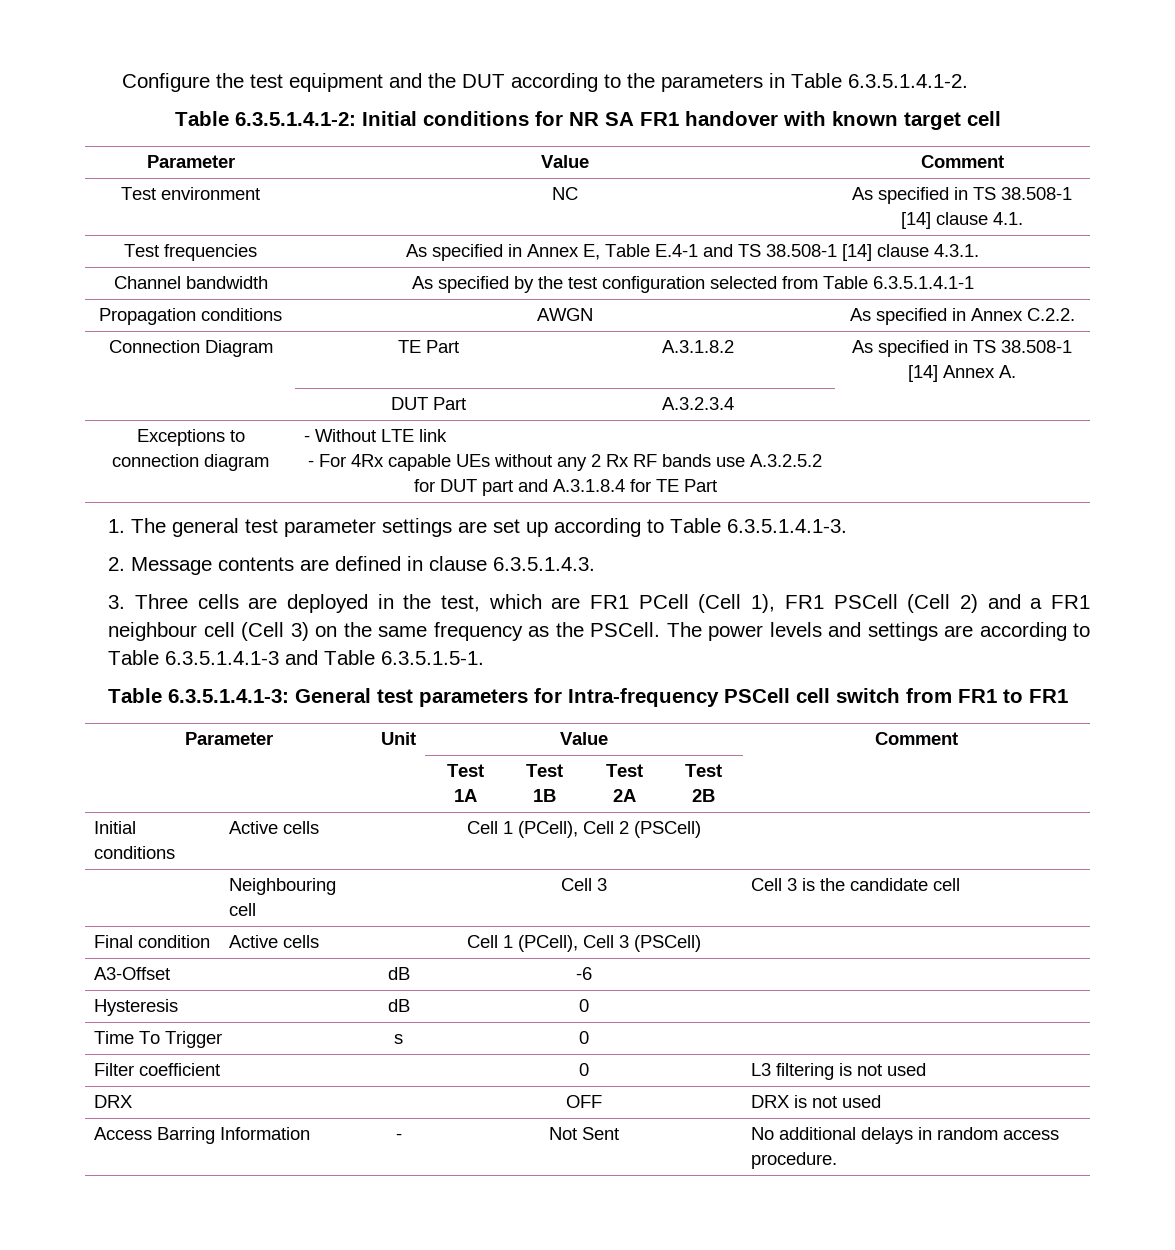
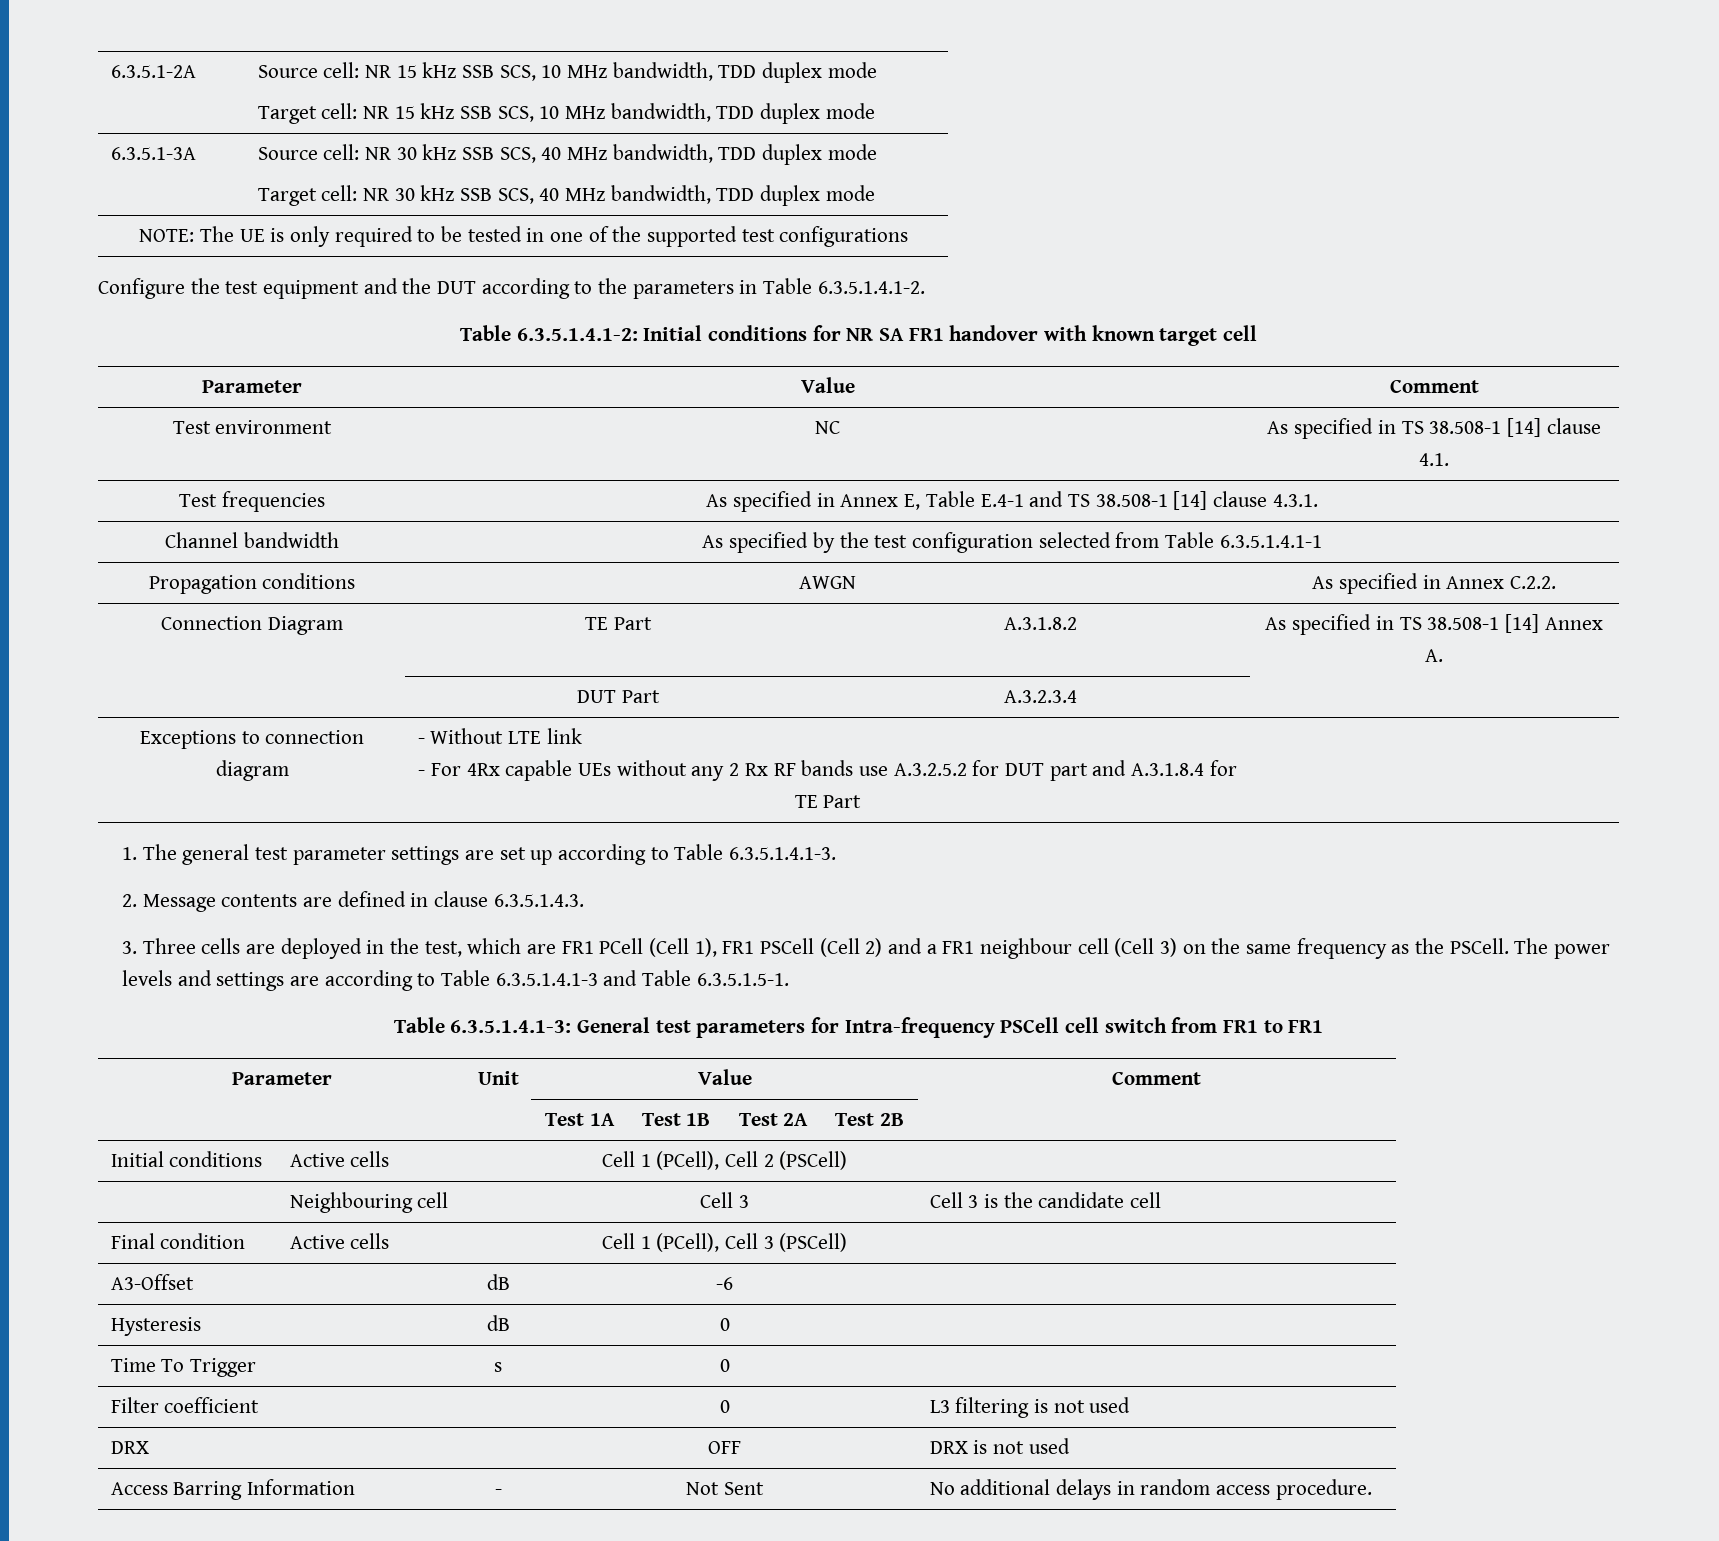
(121, 82) none -> [110,65,196,78] [257,62,877,83] [257,103,875,124] [110,147,196,160] [257,144,877,165] [257,185,875,206] [139,226,909,247] 6.3.5.1-2A | Source cell: NR 15 kHz SSB SCS, 10 MHz bandwidth, TDD duplex mode // Target cell: NR 15 kHz SSB SCS, 10 MHz bandwidth, TDD duplex mode // 6.3.5.1-3A | Source cell: NR 30 kHz SSB SCS, 40 MHz bandwidth, TDD duplex mode // Target cell: NR 30 kHz SSB SCS, 40 MHz bandwidth, TDD duplex mode // NOTE: The UE is only required to be tested in one of the supported test configurations //

